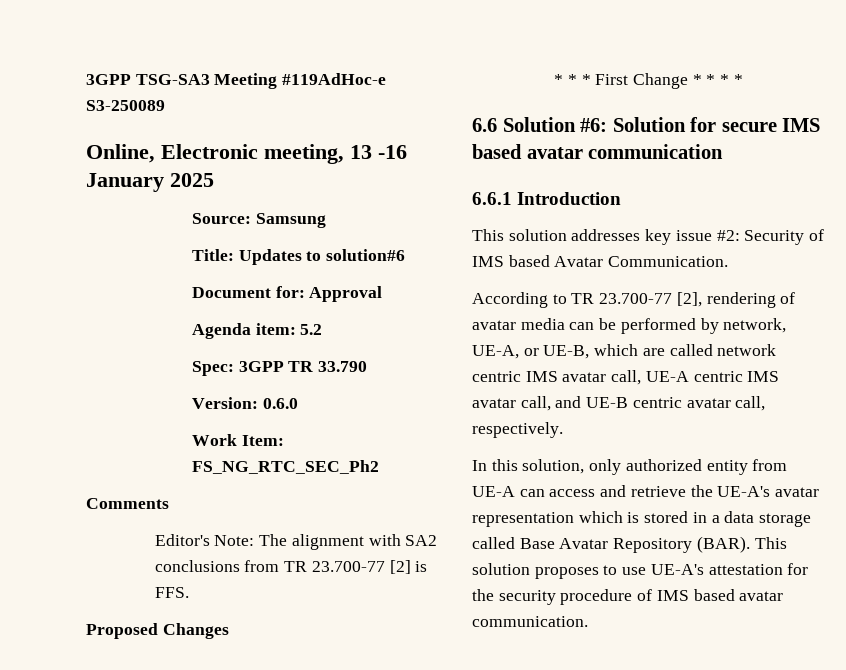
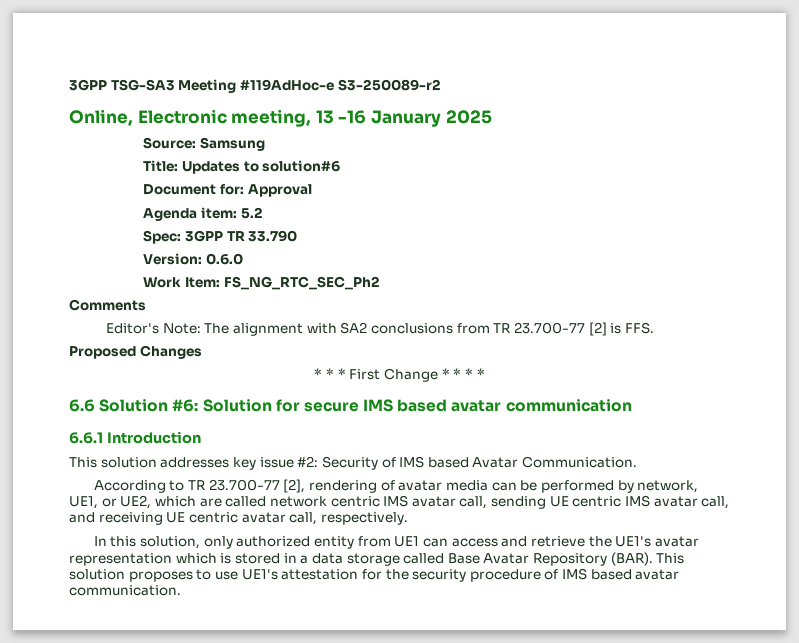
[86,100,165,111] S3-250089 -> [337,79,441,91] S3-250089-r2
[472,345,590,359] UE-A, or UE-B, -> [69,495,152,509] UE1, or UE2,
[645,371,689,382] UE-A -> [491,496,569,509] sending UE
[586,397,629,408] UE-B -> [98,512,186,525] receiving UE
[472,486,515,497] UE-A -> [394,536,420,547] UE1
[717,486,771,497] UE-A's -> [615,536,652,547] UE1's
[650,564,704,575] UE-A's -> [241,569,278,580] UE1's

